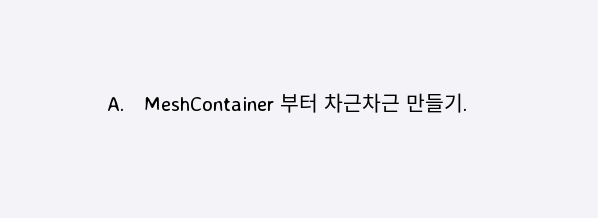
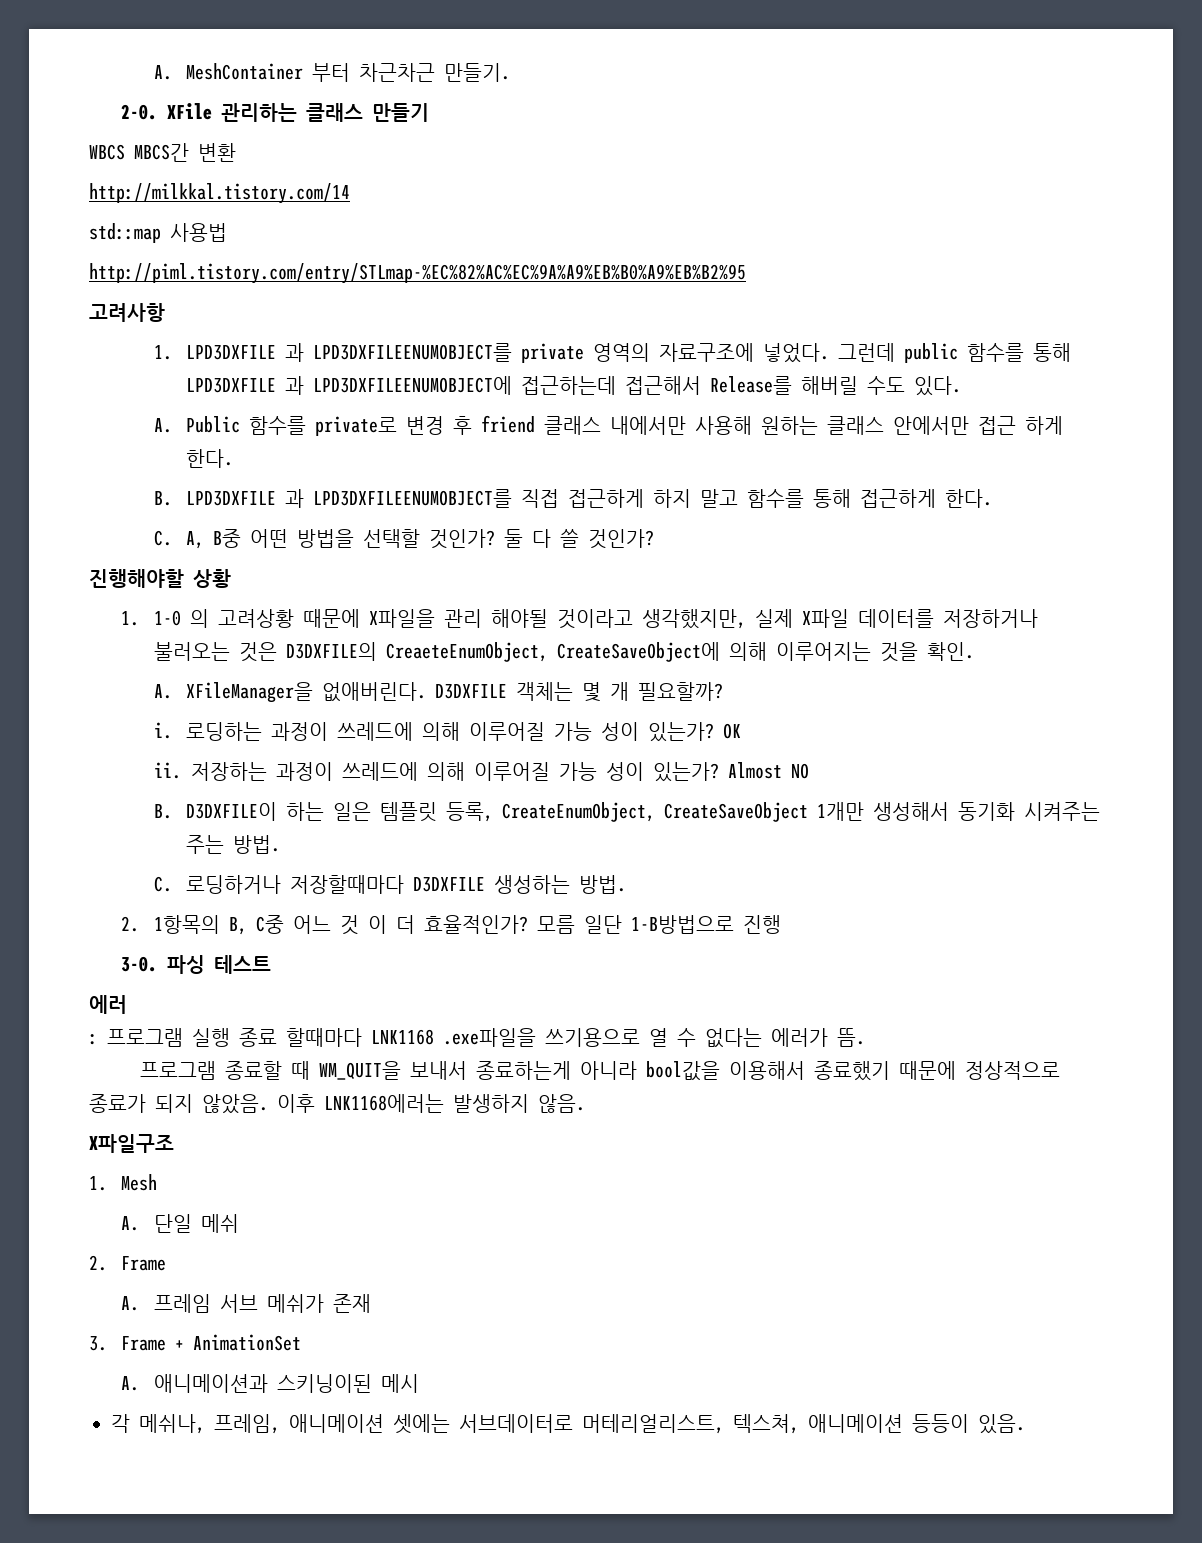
(468, 103) none -> [121,103,430,122] [89,143,236,162] [89,183,350,204] [89,223,227,243] [89,263,746,284] [89,303,165,322] [153,343,1071,363] [185,376,961,396] [153,415,1063,436] [185,449,233,468] [153,489,992,508] [153,529,654,549] [89,569,231,588] [121,609,1038,629] [153,642,974,662] [153,682,723,703] [153,722,741,742] [153,762,809,782] [153,802,1100,822] [185,835,280,854] [153,875,626,894] [121,915,781,935] [121,955,272,974] [89,995,127,1014] [89,1028,865,1048] [139,1061,1060,1081] [89,1094,585,1114] [89,1134,174,1153] [89,1174,158,1191] [121,1214,239,1233] [89,1255,167,1271] [121,1294,371,1313] [89,1334,302,1351] [121,1374,419,1393] [111,1414,1025,1434] // 2-0. XFile 관리하는 클래스 만들기 // WBCS MBCS간 변환 // http://milkkal.tistory.com/14 // std::map 사용법 // http://piml.tistory.com/entry/STLmap-%EC%82%AC%EC%9A%A9%EB%B0%A9%EB%B2%95 // 고려사항 // 1. LPD3DXFILE 과 LPD3DXFILEENUMOBJECT를 private 영역의 자료구조에 넣었다. 그런데 public 함수를 통해 LPD3DXFILE 과 LPD3DXFILEENUMOBJECT에 접근하는데 접근해서 Release를 해버릴 수도 있다. // A. Public 함수를 private로 변경 후 friend 클래스 내에서만 사용해 원하는 클래스 안에서만 접근 하게 한다. // B. LPD3DXFILE 과 LPD3DXFILEENUMOBJECT를 직접 접근하게 하지 말고 함수를 통해 접근하게 한다. // C. A, B중 어떤 방법을 선택할 것인가? 둘 다 쓸 것인가? // 진행해야할 상황 // 1. 1-0 의 고려상황 때문에 X파일을 관리 해야될 것이라고 생각했지만, 실제 X파일 데이터를 저장하거나 불러오는 것은 D3DXFILE의 CreaeteEnumObject, CreateSaveObject에 의해 이루어지는 것을 확인. // A. XFileManager을 없애버린다. D3DXFILE 객체는 몇 개 필요할까? // i. 로딩하는 과정이 쓰레드에 의해 이루어질 가능 성이 있는가? OK // ii. 저장하는 과정이 쓰레드에 의해 이루어질 가능 성이 있는가? Almost NO // B. D3DXFILE이 하는 일은 템플릿 등록, CreateEnumObject, CreateSaveObject 1개만 생성해서 동기화 시켜주는 주는 방법. // C. 로딩하거나 저장할때마다 D3DXFILE 생성하는 방법. // 2. 1항목의 B, C중 어느 것 이 더 효율적인가? 모름 일단 1-B방법으로 진행 // 3-0. 파싱 테스트 // 에러 // : 프로그램 실행 종료 할때마다 LNK1168 .exe파일을 쓰기용으로 열 수 없다는 에러가 뜸. // 프로그램 종료할 때 WM_QUIT을 보내서 종료하는게 아니라 bool값을 이용해서 종료했기 때문에 정상적으로 종료가 되지 않았음. 이후 LNK1168에러는 발생하지 않음. // X파일구조 // 1. Mesh // A. 단일 메쉬 // 2. Frame // A. 프레임 서브 메쉬가 존재 // 3. Frame + AnimationSet // A. 애니메이션과 스키닝이된 메시 // 각 메쉬나, 프레임, 애니메이션 셋에는 서브데이터로 머테리얼리스트, 텍스쳐, 애니메이션 등등이 있음.

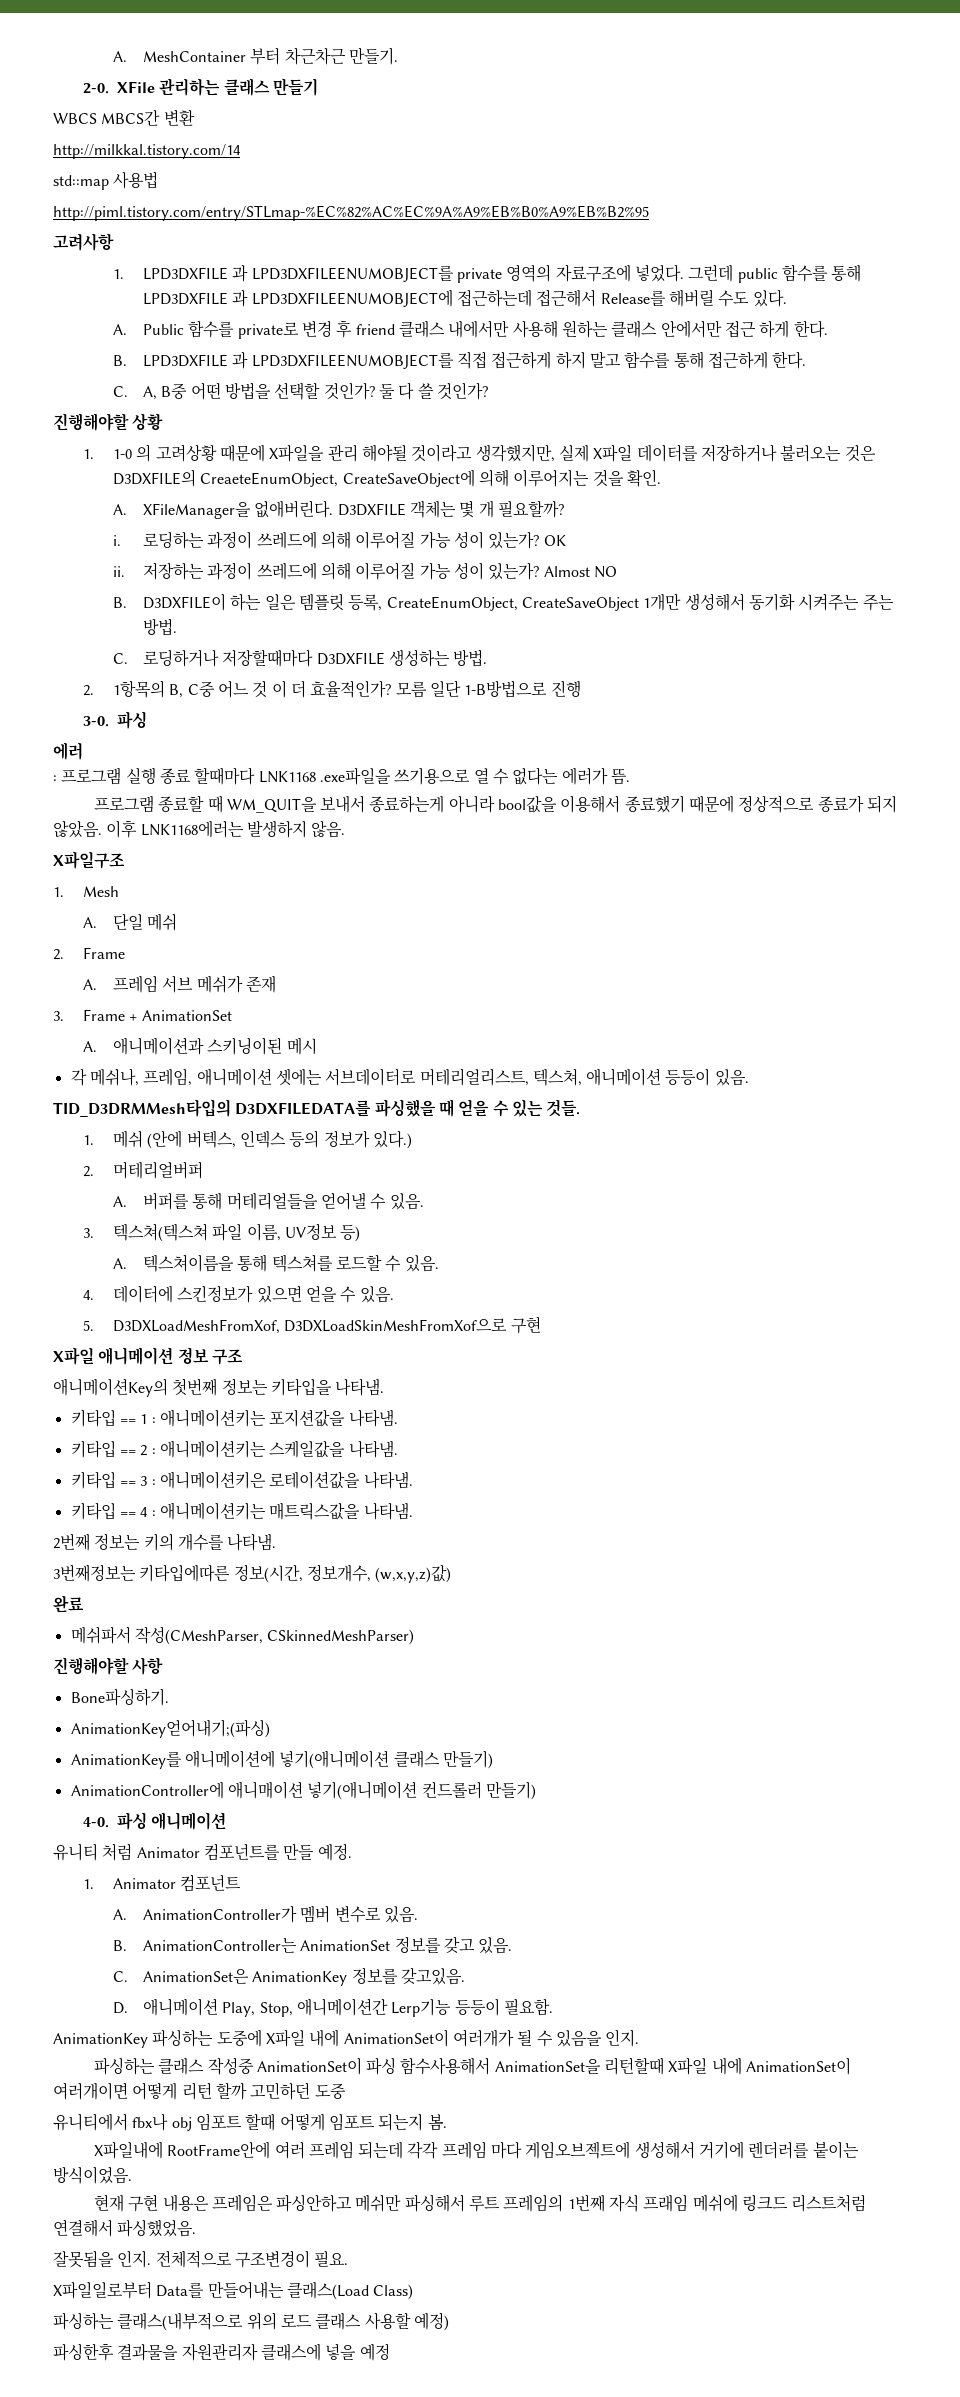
[214,955,272,974] 테스트 -> (148, 720) none
(1025, 1424) none -> [53,1099,581,1117] [83,1130,413,1149] [83,1161,204,1179] [113,1192,424,1210] [83,1223,361,1242] [113,1254,439,1272] [83,1285,394,1303] [83,1316,541,1334] [53,1347,243,1365] [53,1378,385,1397] [70,1409,398,1427] [70,1440,398,1458] [70,1471,413,1489] [70,1502,413,1520] [53,1533,277,1551] [53,1564,452,1583] [53,1595,84,1612] [70,1626,415,1645] [53,1657,164,1675] [70,1688,169,1706] [70,1719,270,1738] [70,1750,493,1769] [70,1781,536,1800] [83,1812,227,1830] [53,1843,352,1861] [83,1874,242,1892] [113,1905,419,1923] [113,1936,513,1954] [113,1967,466,1986] [113,1998,554,2017] [53,2029,640,2048] [93,2057,852,2075] [53,2082,346,2100] [53,2113,447,2131] [93,2141,859,2159] [53,2166,132,2184] [93,2194,867,2212] [53,2219,197,2237] [53,2250,349,2268] [53,2281,414,2300] [53,2312,449,2331] [53,2343,390,2361] // TID_D3DRMMesh타입의 D3DXFILEDATA를 파싱했을 때 얻을 수 있는 것들. // 1. 메쉬 (안에 버텍스, 인덱스 등의 정보가 있다.) // 2. 머테리얼버퍼 // A. 버퍼를 통해 머테리얼들을 얻어낼 수 있음. // 3. 텍스쳐(텍스쳐 파일 이름, UV정보 등) // A. 텍스쳐이름을 통해 텍스쳐를 로드할 수 있음. // 4. 데이터에 스킨정보가 있으면 얻을 수 있음. // 5. D3DXLoadMeshFromXof, D3DXLoadSkinMeshFromXof으로 구현 // X파일 애니메이션 정보 구조 // 애니메이션Key의 첫번째 정보는 키타입을 나타냄. // 키타입 == 1 : 애니메이션키는 포지션값을 나타냄. // 키타입 == 2 : 애니메이션키는 스케일값을 나타냄. // 키타입 == 3 : 애니메이션키은 로테이션값을 나타냄. // 키타입 == 4 : 애니메이션키는 매트릭스값을 나타냄. // 2번째 정보는 키의 개수를 나타냄. // 3번째정보는 키타입에따른 정보(시간, 정보개수, (w,x,y,z)값) // 완료 // 메쉬파서 작성(CMeshParser, CSkinnedMeshParser) // 진행해야할 사항 // Bone파싱하기. // AnimationKey얻어내기;(파싱) // AnimationKey를 애니메이션에 넣기(애니메이션 클래스 만들기) // AnimationController에 애니매이션 넣기(애니메이션 컨드롤러 만들기) // 4-0. 파싱 애니메이션 // 유니티 처럼 Animator 컴포넌트를 만들 예정. // 1. Animator 컴포넌트 // A. AnimationController가 멤버 변수로 있음. // B. AnimationController는 AnimationSet 정보를 갖고 있음. // C. AnimationSet은 AnimationKey 정보를 갖고있음. // D. 애니메이션 Play, Stop, 애니메이션간 Lerp기능 등등이 필요함. // AnimationKey 파싱하는 도중에 X파일 내에 AnimationSet이 여러개가 될 수 있음을 인지. // 파싱하는 클래스 작성중 AnimationSet이 파싱 함수사용해서 AnimationSet을 리턴할때 X파일 내에 AnimationSet이 여러개이면 어떻게 리턴 할까 고민하던 도중 // 유니티에서 fbx나 obj 임포트 할때 어떻게 임포트 되는지 봄. // X파일내에 RootFrame안에 여러 프레임 되는데 각각 프레임 마다 게임오브젝트에 생성해서 거기에 렌더러를 붙이는 방식이었음. // 현재 구현 내용은 프레임은 파싱안하고 메쉬만 파싱해서 루트 프레임의 1번째 자식 프래임 메쉬에 링크드 리스트처럼 연결해서 파싱했었음. // 잘못됨을 인지. 전체적으로 구조변경이 필요. // X파일일로부터 Data를 만들어내는 클래스(Load Class) // 파싱하는 클래스(내부적으로 위의 로드 클래스 사용할 예정) // 파싱한후 결과물을 자원관리자 클래스에 넣을 예정

